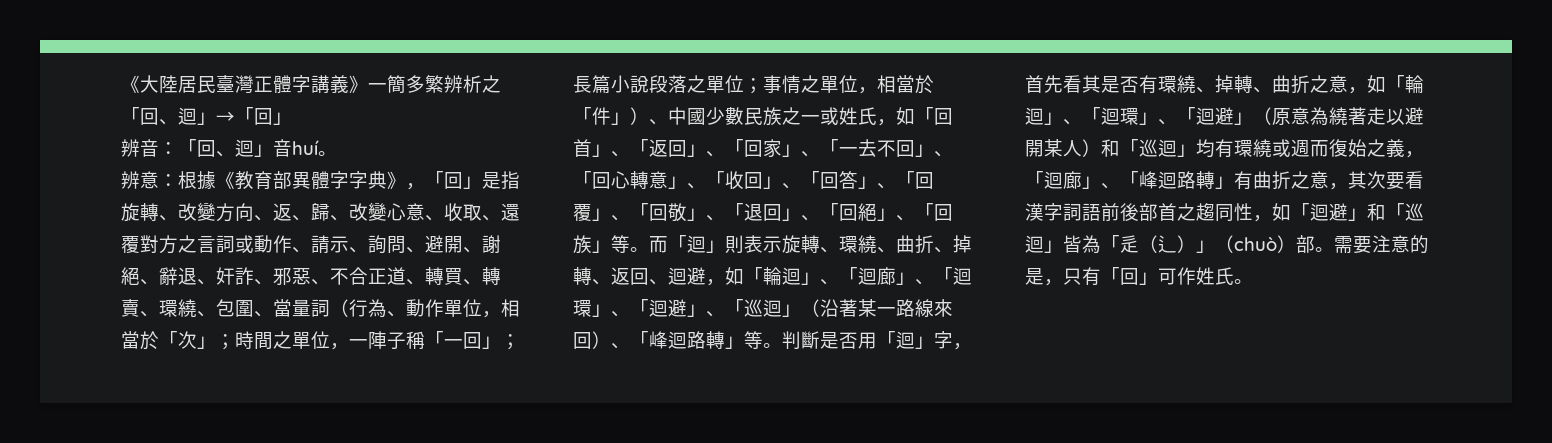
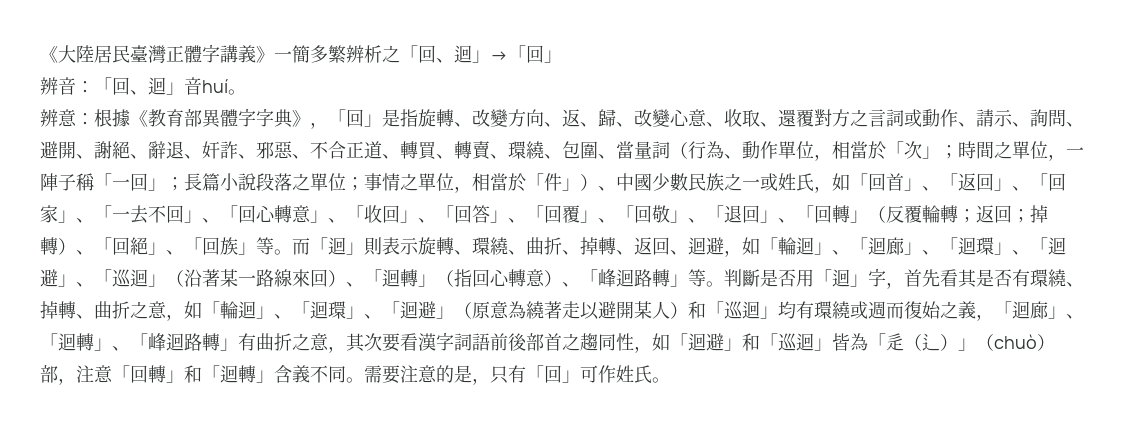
(858, 212) none -> [832,205,1048,223] [40,237,130,255] 轉」（反覆輪轉；返回；掉轉）、「回
(649, 339) none -> [382,269,598,287] 迴轉」（指回心轉意）、「
(1139, 179) none -> [58,333,148,351] 迴轉」、「
(1315, 244) none -> [58,365,346,385] ，注意「回轉」和「迴轉」含義不同

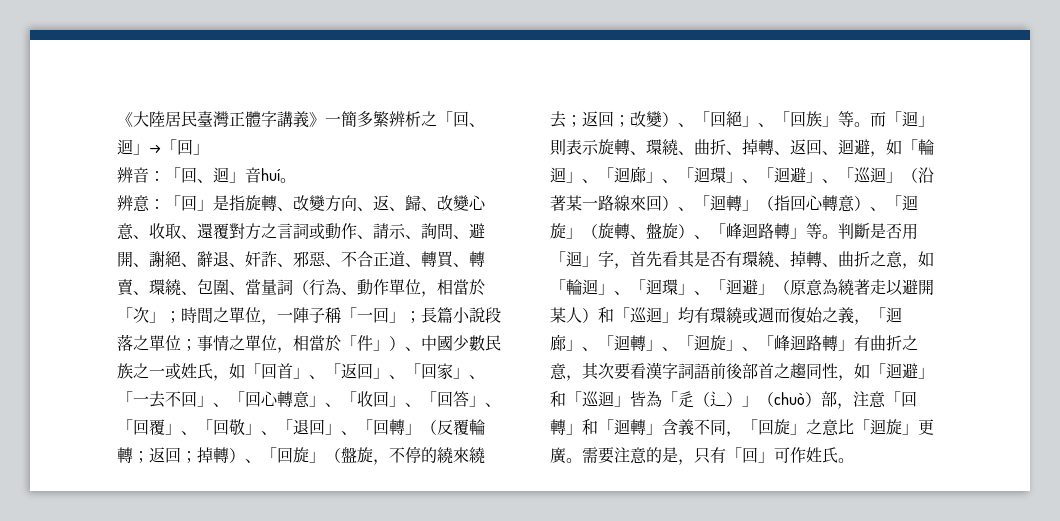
[94,108,328,129] 根據《教育部異體字字典》， -> (165, 204) none
(130, 246) none -> [293,446,485,465] [550,111,726,128] 旋」（盤旋，不停的繞來繞去；返回；改變）、「回
(598, 277) none -> [902,195,918,211] [550,223,726,239] 迴旋」（旋轉、盤旋）、「
(148, 341) none -> [694,335,774,351] 迴旋」、「
(346, 374) none -> [726,419,934,437] [550,447,567,464] ，「回旋」之意比「迴旋」更廣

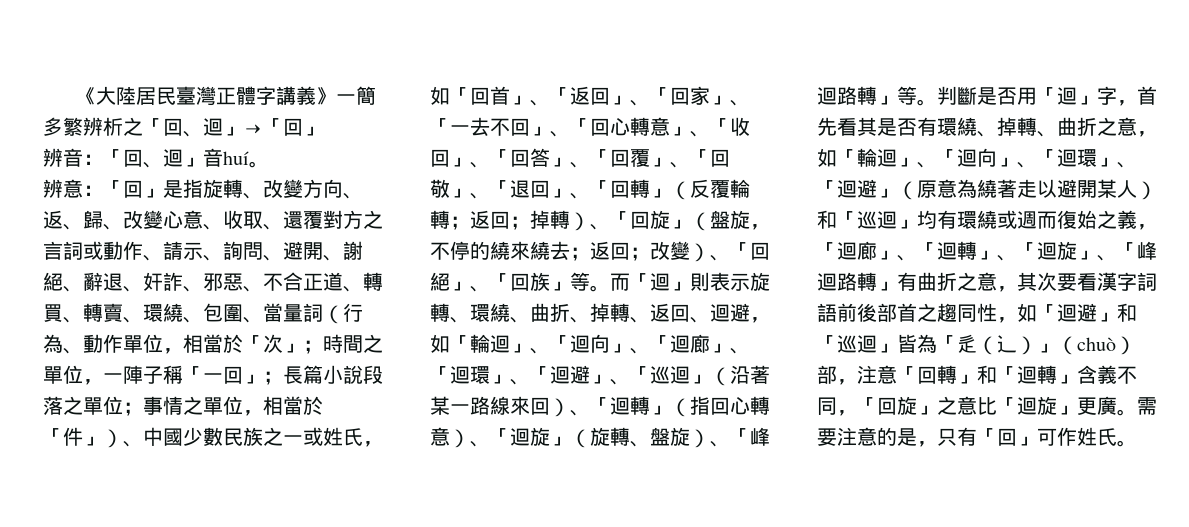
(630, 175) none -> [590,334,690,354] 向」、「迴
(662, 287) none -> [977,148,1077,168] 向」、「迴

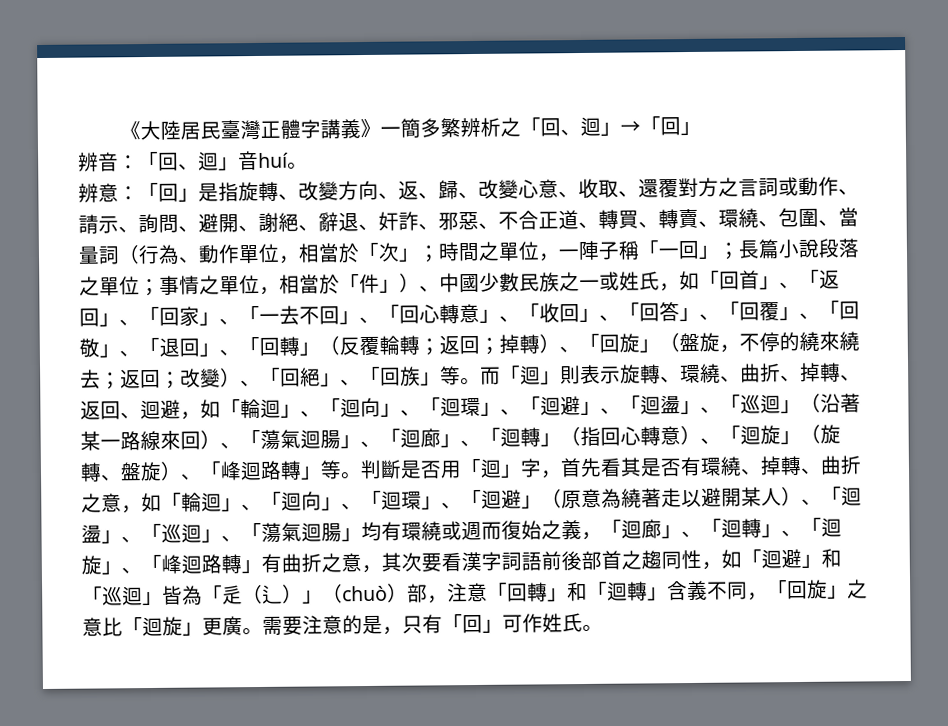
[690,334,750,354] [430,366,470,384] 廊」、「迴 -> (461, 407) none
(650, 374) none -> [640,394,741,415] 迴盪」、「
(610, 405) none -> [260,427,501,450] 蕩氣迴腸」、「迴廊」、「
[817,210,897,229] 和「巡迴 -> [801,486,862,506] [81,522,342,544] 、「迴盪」、「巡迴」、「蕩氣迴腸

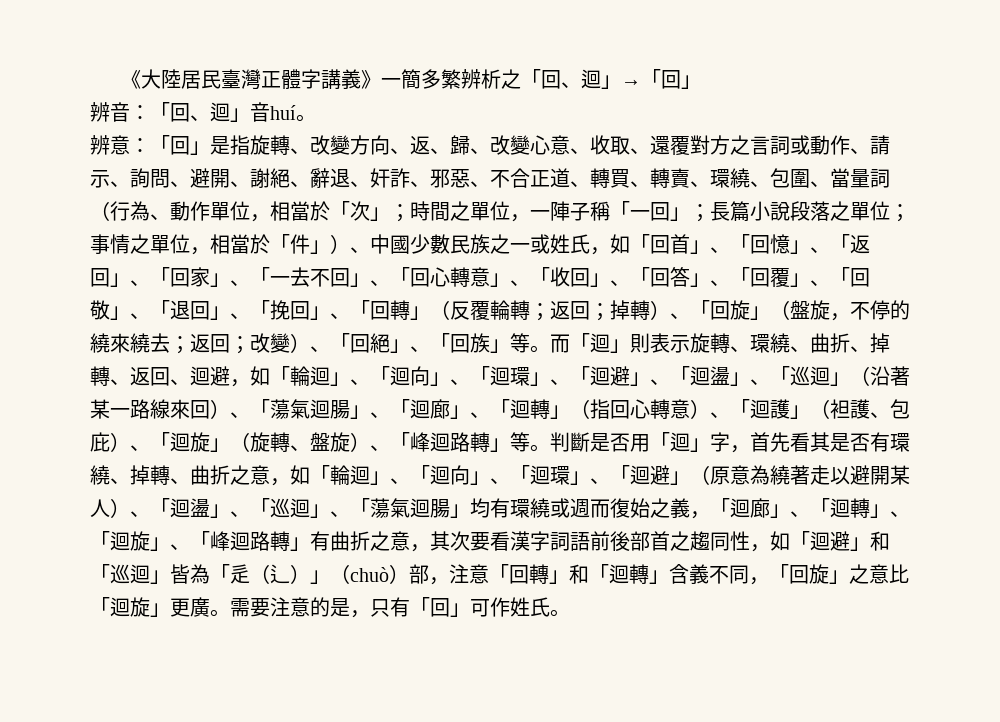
(820, 278) none -> [750,234,850,254] 回憶」、「
(260, 345) none -> [270,300,370,320] 挽回」、「
(761, 435) none -> [770,399,910,419] [90,432,190,452] 護」（袒護、包庇）、「迴

